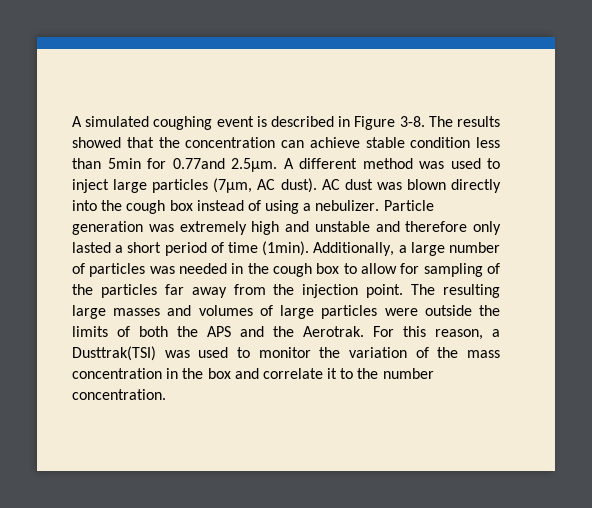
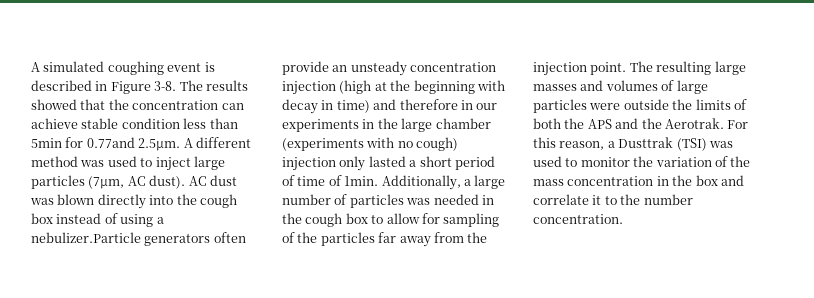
[315,200,434,211] [72,221,468,235] nebulizer. Particle generation was extremely high and unstable and therefore -> [31,232,246,246] [282,61,497,76] [282,80,505,95] [282,99,498,114] [282,118,491,132] [282,137,459,151] [282,157,336,171] nebulizer.Particle generators often provide an unsteady concentration injection (high at the beginning with decay in time) and therefore in our experiments in the large chamber (experiments with no cough) injection
[262,241,310,256] (1min). -> [328,175,379,186] of 1min.
[72,346,156,361] Dusttrak(TSI) -> [618,137,707,151] Dusttrak (TSI)

